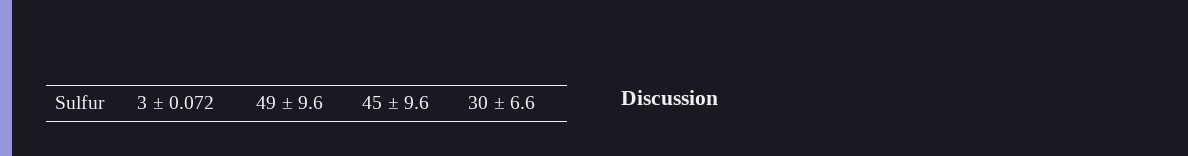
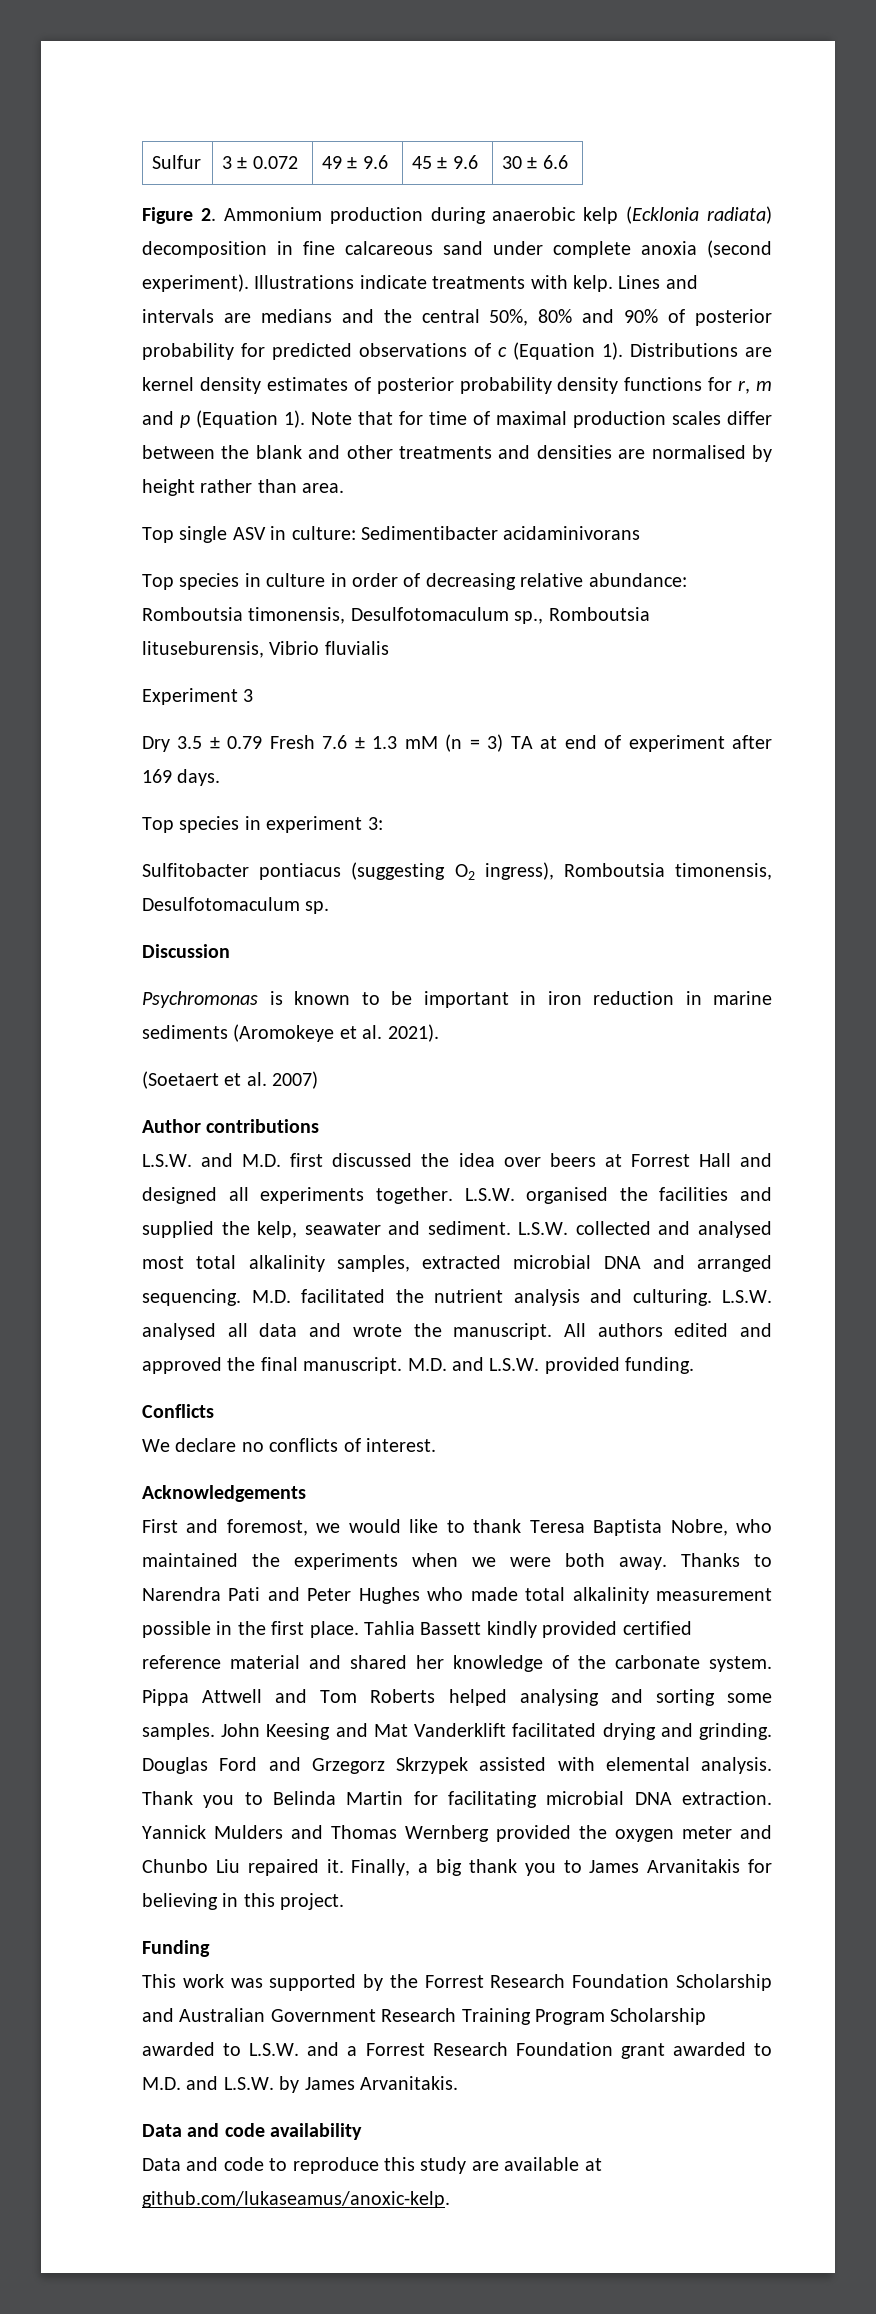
[621,90,718,105] Discussion -> [142,206,772,224] [142,240,772,258] [142,274,698,292] [142,309,772,326] [142,342,772,360] [142,377,772,394] [142,410,772,428] [142,445,772,462] [142,479,345,496] [142,526,641,543] [142,573,687,590] [142,607,650,624] [142,641,389,658] [142,688,254,705] [142,734,773,752] [142,769,221,786] [142,816,383,833] [142,862,773,880] [142,897,330,914] [142,944,230,958] [142,991,772,1008] [142,1024,439,1042] [142,1071,319,1089] [142,1119,320,1133] [142,1153,772,1167] [142,1187,772,1204] [142,1221,772,1238] [142,1255,772,1272] [142,1289,772,1306] [142,1323,772,1340] [142,1357,695,1374] [142,1404,214,1418] [142,1438,436,1452] [142,1485,306,1502] [142,1519,772,1536] [142,1553,772,1570] [142,1587,772,1604] [142,1621,692,1638] [142,1655,772,1672] [142,1689,772,1706] [142,1723,772,1740] [142,1757,772,1774] [142,1791,772,1808] [142,1825,772,1842] [142,1859,772,1876] [142,1893,345,1910] [142,1940,210,1957] [142,1974,772,1991] [142,2008,707,2025] [142,2042,773,2059] [142,2076,458,2093] [142,2123,363,2140] [142,2157,602,2174] [142,2191,450,2208] Figure 2. Ammonium production during anaerobic kelp (Ecklonia radiata) decomposition in fine calcareous sand under complete anoxia (second experiment). Illustrations indicate treatments with kelp. Lines and intervals are medians and the central 50%, 80% and 90% of posterior probability for predicted observations of c (Equation 1). Distributions are kernel density estimates of posterior probability density functions for r, m and p (Equation 1). Note that for time of maximal production scales differ between the blank and other treatments and densities are normalised by height rather than area. // Top single ASV in culture: Sedimentibacter acidaminivorans // Top species in culture in order of decreasing relative abundance: Romboutsia timonensis, Desulfotomaculum sp., Romboutsia lituseburensis, Vibrio fluvialis // Experiment 3 // Dry 3.5 ± 0.79 Fresh 7.6 ± 1.3 mM (n = 3) TA at end of experiment after 169 days. // Top species in experiment 3: // Sulfitobacter pontiacus (suggesting O2 ingress), Romboutsia timonensis, Desulfotomaculum sp. // Discussion // Psychromonas is known to be important in iron reduction in marine sediments (Aromokeye et al. 2021). // (Soetaert et al. 2007) // Author contributions // L.S.W. and M.D. first discussed the idea over beers at Forrest Hall and designed all experiments together. L.S.W. organised the facilities and supplied the kelp, seawater and sediment. L.S.W. collected and analysed most total alkalinity samples, extracted microbial DNA and arranged sequencing. M.D. facilitated the nutrient analysis and culturing. L.S.W. analysed all data and wrote the manuscript. All authors edited and approved the final manuscript. M.D. and L.S.W. provided funding. // Conflicts // We declare no conflicts of interest. // Acknowledgements // First and foremost, we would like to thank Teresa Baptista Nobre, who maintained the experiments when we were both away. Thanks to Narendra Pati and Peter Hughes who made total alkalinity measurement possible in the first place. Tahlia Bassett kindly provided certified reference material and shared her knowledge of the carbonate system. Pippa Attwell and Tom Roberts helped analysing and sorting some samples. John Keesing and Mat Vanderklift facilitated drying and grinding. Douglas Ford and Grzegorz Skrzypek assisted with elemental analysis. Thank you to Belinda Martin for facilitating microbial DNA extraction. Yannick Mulders and Thomas Wernberg provided the oxygen meter and Chunbo Liu repaired it. Finally, a big thank you to James Arvanitakis for believing in this project. // Funding // This work was supported by the Forrest Research Foundation Scholarship and Australian Government Research Training Program Scholarship awarded to L.S.W. and a Forrest Research Foundation grant awarded to M.D. and L.S.W. by James Arvanitakis. // Data and code availability // Data and code to reproduce this study are available at github.com/lukaseamus/anoxic-kelp.

